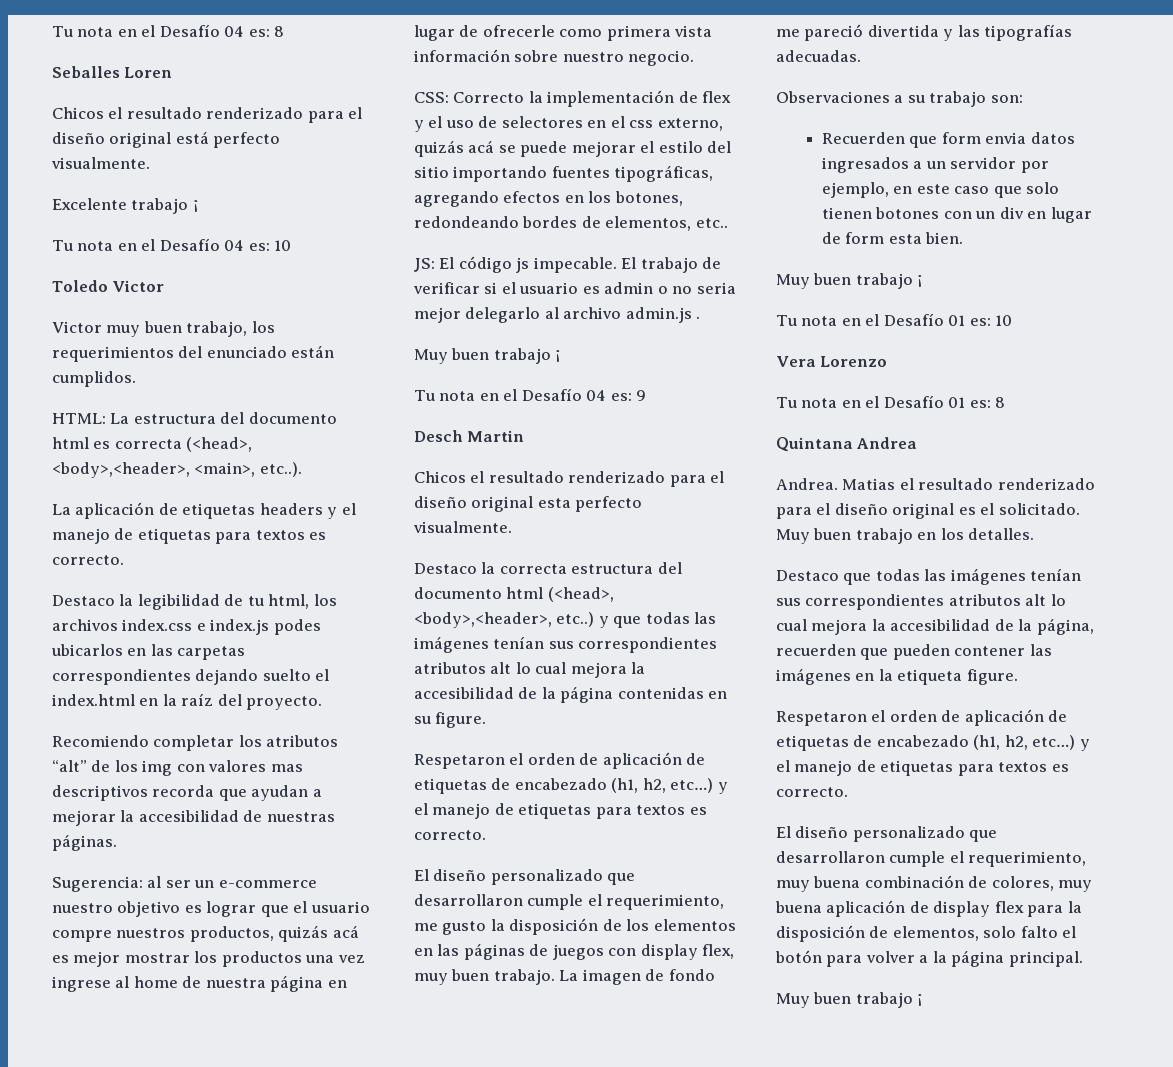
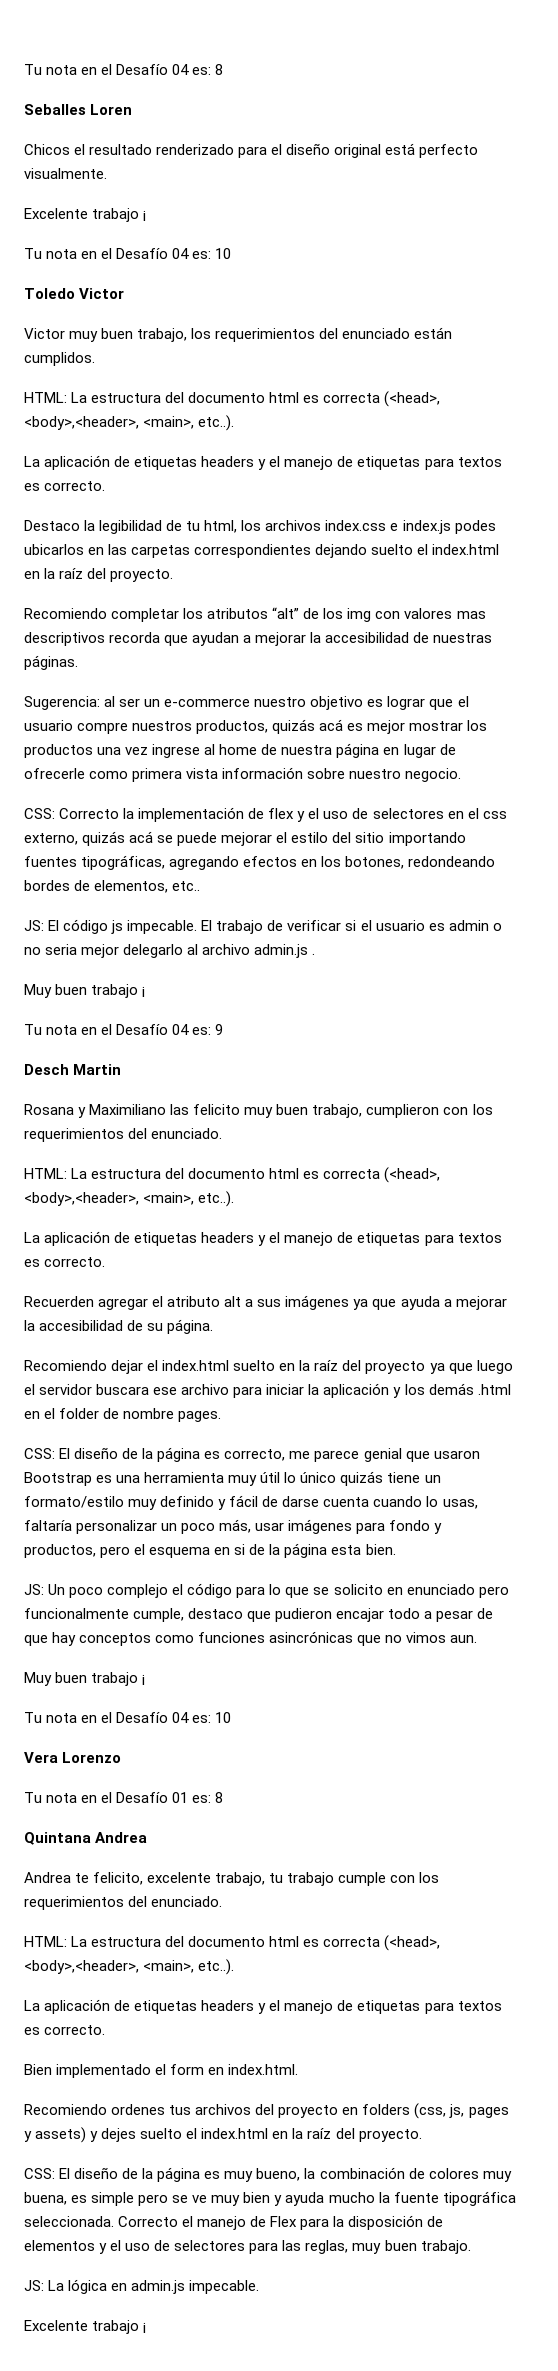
[414,471,725,487] [414,496,643,512] [413,521,512,533] [414,562,682,574] [414,587,614,602] [414,612,717,628] [414,636,718,653] [414,662,646,678] [414,686,728,703] [414,712,487,728] [414,752,706,769] [414,778,728,794] [414,803,707,819] [414,830,486,840] [414,869,636,885] [414,894,725,910] [414,918,736,935] [414,943,735,960] [414,969,715,985] [776,24,1073,41] [776,50,861,62] [776,91,1023,107] [821,132,1075,148] [821,157,1049,173] [821,182,1060,198] [821,207,1092,223] [821,232,964,244] [776,273,924,289] [776,313,966,326] Chicos el resultado renderizado para el diseño original esta perfecto visualmente. // Destaco la correcta estructura del documento html (<head>, <body>,<header>, etc..) y que todas las imágenes tenían sus correspondientes atributos alt lo cual mejora la accesibilidad de la página contenidas en su figure. // Respetaron el orden de aplicación de etiquetas de encabezado (h1, h2, etc…) y el manejo de etiquetas para textos es correcto. // El diseño personalizado que desarrollaron cumple el requerimiento, me gusto la disposición de los elementos en las páginas de juegos con display flex, muy buen trabajo. La imagen de fondo me pareció divertida y las tipografías adecuadas. // Observaciones a su trabajo son: // Recuerden que form envia datos ingresados a un servidor por ejemplo, en este caso que solo tienen botones con un div en lugar de form esta bien. // Muy buen trabajo ¡ // Tu nota en el Desafío 01 -> [24,1104,493,1118] [24,1128,223,1142] [24,1167,441,1183] [24,1191,235,1207] [24,1231,502,1246] [24,1257,106,1267] [24,1295,507,1310] [24,1319,214,1334] [24,1360,513,1374] [24,1383,511,1398] [24,1408,222,1422] [24,1447,480,1462] [24,1471,441,1486] [24,1495,478,1510] [24,1519,443,1534] [24,1543,396,1558] [24,1583,509,1598] [24,1608,494,1622] [24,1631,478,1646] [24,1672,146,1686] [24,1712,190,1723] Rosana y Maximiliano las felicito muy buen trabajo, cumplieron con los requerimientos del enunciado. // HTML: La estructura del documento html es correcta (<head>, <body>,<header>, <main>, etc..). // La aplicación de etiquetas headers y el manejo de etiquetas para textos es correcto. // Recuerden agregar el atributo alt a sus imágenes ya que ayuda a mejorar la accesibilidad de su página. // Recomiendo dejar el index.html suelto en la raíz del proyecto ya que luego el servidor buscara ese archivo para iniciar la aplicación y los demás .html en el folder de nombre pages. // CSS: El diseño de la página es correcto, me parece genial que usaron Bootstrap es una herramienta muy útil lo único quizás tiene un formato/estilo muy definido y fácil de darse cuenta cuando lo usas, faltaría personalizar un poco más, usar imágenes para fondo y productos, pero el esquema en si de la página esta bien. // JS: Un poco complejo el código para lo que se solicito en enunciado pero funcionalmente cumple, destaco que pudieron encajar todo a pesar de que hay conceptos como funciones asincrónicas que no vimos aun. // Muy buen trabajo ¡ // Tu nota en el Desafío 04
[776,478,1095,490] [776,503,1080,519] [776,528,1035,544] [776,568,1082,585] [776,594,1066,610] [776,618,1094,635] [776,644,1052,660] [776,668,1018,685] [776,709,1068,726] [776,735,1090,751] [776,760,1069,776] [776,787,848,797] [776,826,998,842] [776,851,1087,867] [776,875,1093,892] [775,900,1082,917] [776,925,1077,942] [775,950,1083,967] [776,992,852,1008] Andrea. Matias el resultado renderizado para el diseño original es el solicitado. Muy buen trabajo en los detalles. // Destaco que todas las imágenes tenían sus correspondientes atributos alt lo cual mejora la accesibilidad de la página, recuerden que pueden contener las imágenes en la etiqueta figure. // Respetaron el orden de aplicación de etiquetas de encabezado (h1, h2, etc…) y el manejo de etiquetas para textos es correcto. // El diseño personalizado que desarrollaron cumple el requerimiento, muy buena combinación de colores, muy buena aplicación de display flex para la disposición de elementos, solo falto el botón para volver a la página principal. // Muy buen -> [24,1872,440,1886] [24,1896,223,1910] [24,1935,441,1951] [24,1959,235,1975] [24,1999,502,2014] [24,2025,106,2035] [24,2064,299,2078] [24,2103,509,2119] [24,2127,422,2143] [24,2167,512,2182] [24,2191,516,2206] [24,2215,444,2230] [24,2240,471,2254] [24,2279,260,2294] [24,2320,88,2331] Andrea te felicito, excelente trabajo, tu trabajo cumple con los requerimientos del enunciado. // HTML: La estructura del documento html es correcta (<head>, <body>,<header>, <main>, etc..). // La aplicación de etiquetas headers y el manejo de etiquetas para textos es correcto. // Bien implementado el form en index.html. // Recomiendo ordenes tus archivos del proyecto en folders (css, js, pages y assets) y dejes suelto el index.html en la raíz del proyecto. // CSS: El diseño de la página es muy bueno, la combinación de colores muy buena, es simple pero se ve muy bien y ayuda mucho la fuente tipográfica seleccionada. Correcto el manejo de Flex para la disposición de elementos y el uso de selectores para las reglas, muy buen trabajo. // JS: La lógica en admin.js impecable. // Excelente

